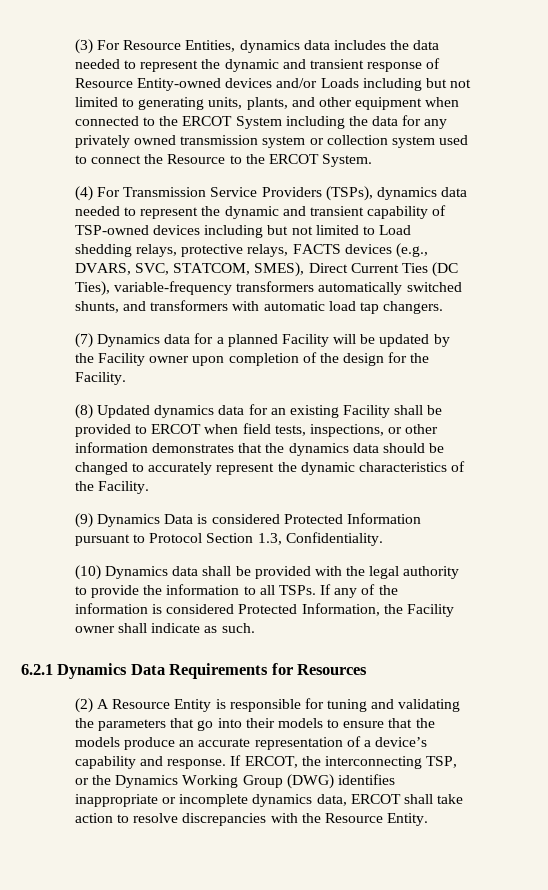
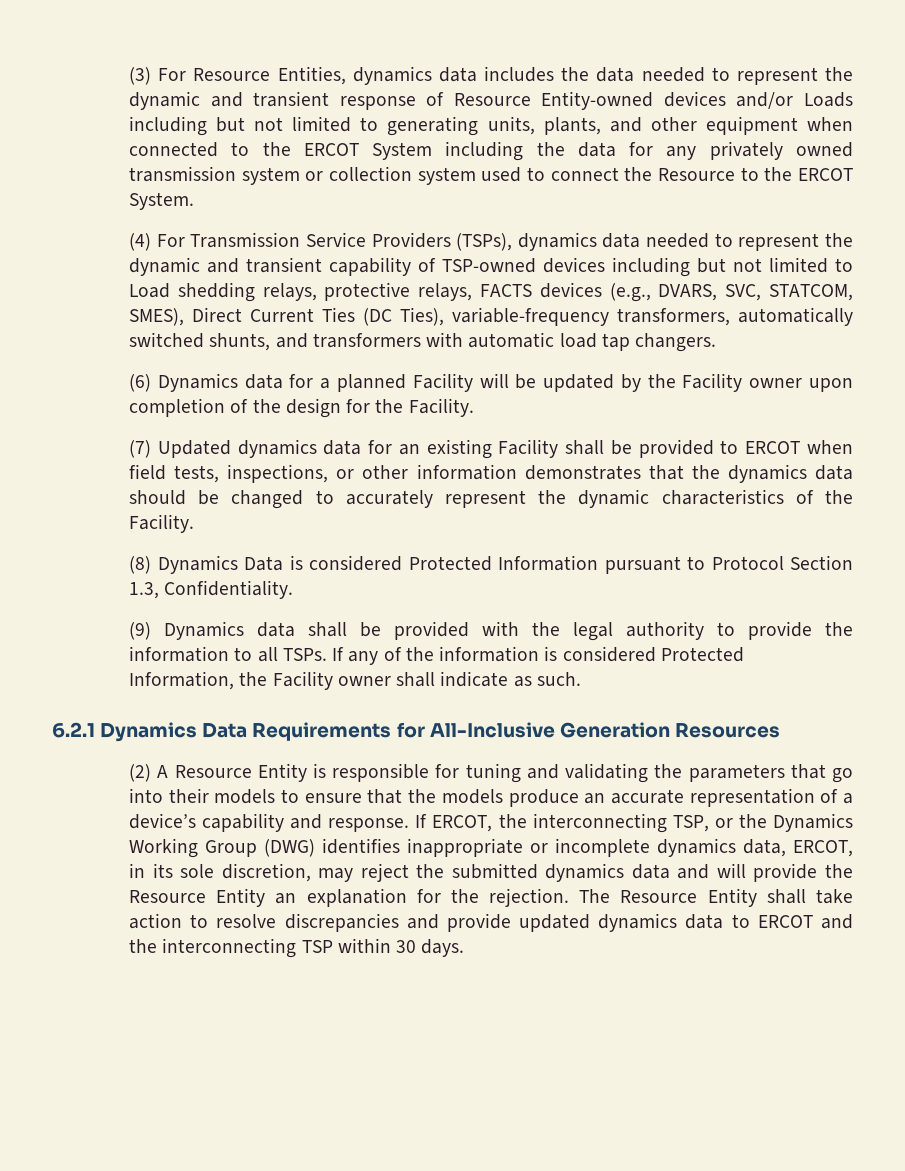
[236,281,315,292] transformers -> [617,308,731,326] transformers,
[74,333,93,348] (7) -> [129,374,152,392] (6)
[74,404,93,419] (8) -> [129,440,152,458] (7)
[74,513,93,528] (9) -> [129,556,152,574] (8)
[74,565,101,580] (10) -> [129,622,152,640] (9)
(293, 669) none -> [429,722,670,738] All-Inclusive Generation
[350,794,401,804] ERCOT -> [792,840,853,857] [129,863,853,882] [129,888,757,907] ERCOT, in its sole discretion, may reject the submitted dynamics data and will provide the Resource Entity an explanation for the rejection. The Resource Entity
[270,813,429,826] with the Resource Entity. -> [406,913,854,932] [129,938,465,958] and provide updated dynamics data to ERCOT and the interconnecting TSP within 30 days.

